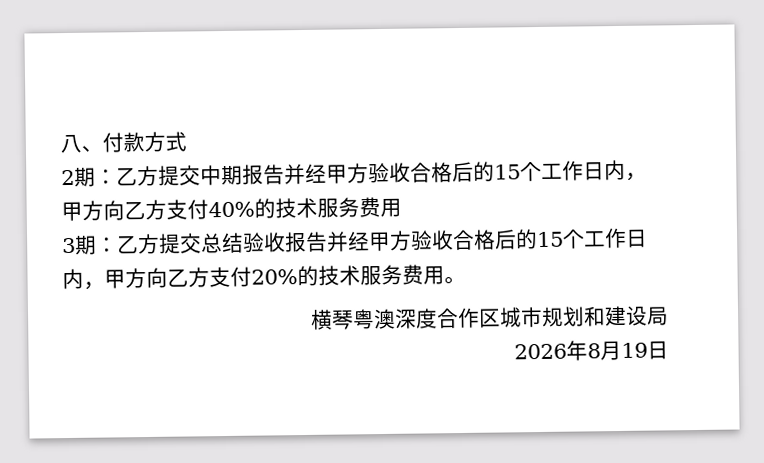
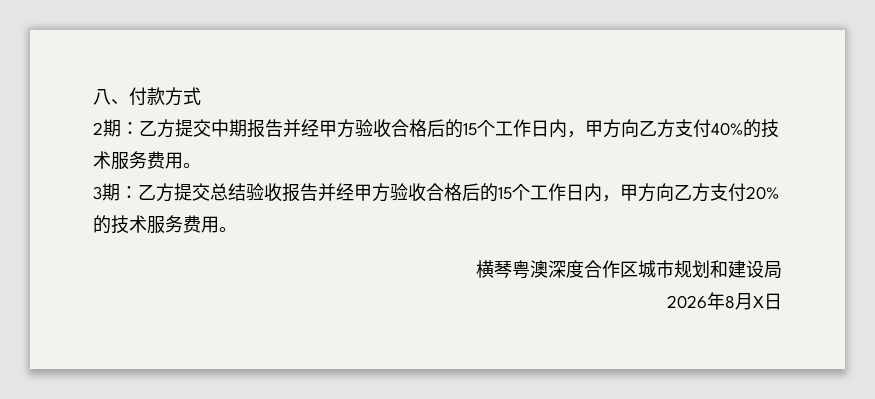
(402, 208) none -> [183,163,201,168] 。
[621,342,648,358] 19 -> [753,296,764,308] X

